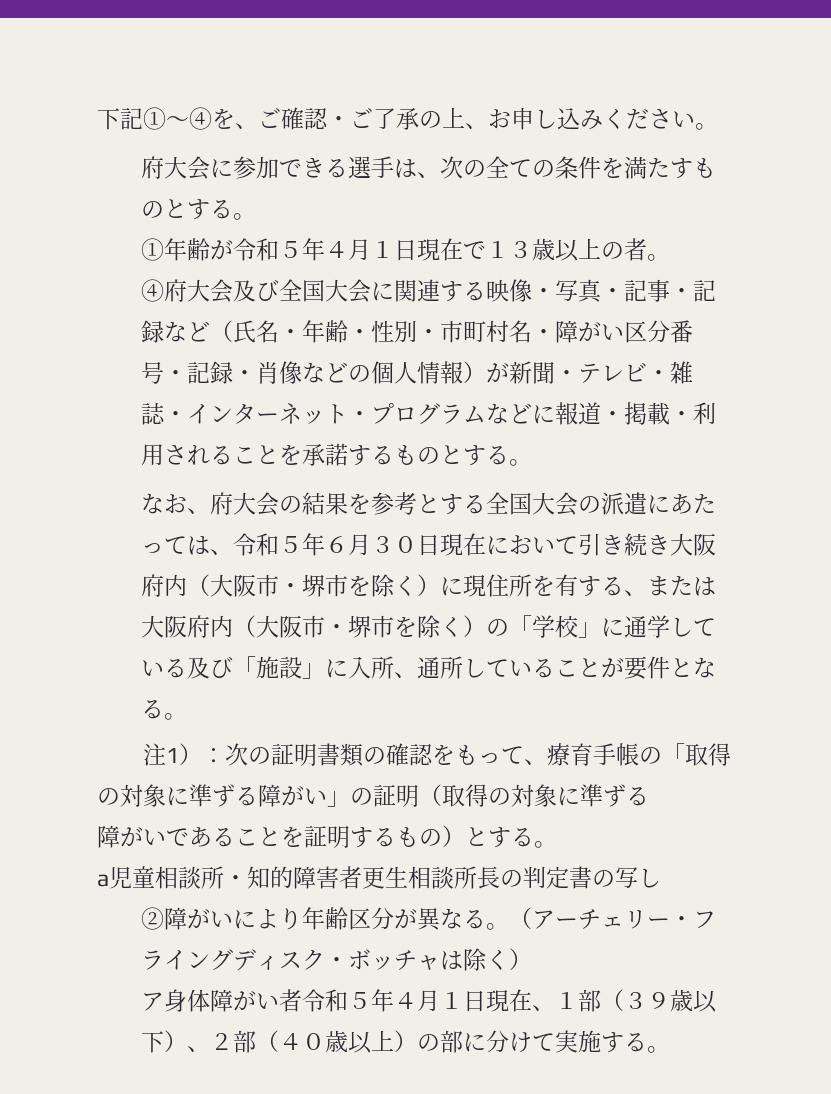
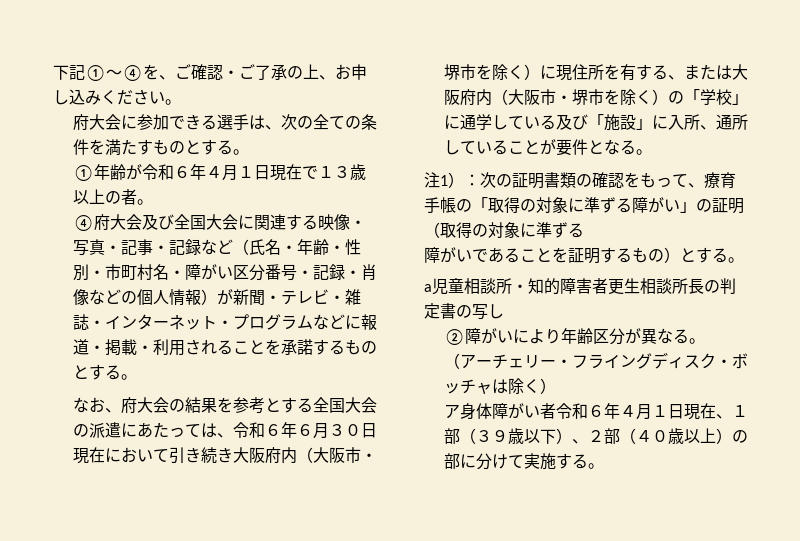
[279,241,303,258] ５ -> [173,166,190,178] ６
[279,536,303,553] ５ -> [264,424,281,436] ６
[348,992,372,1009] ５ -> [587,405,604,417] ６

